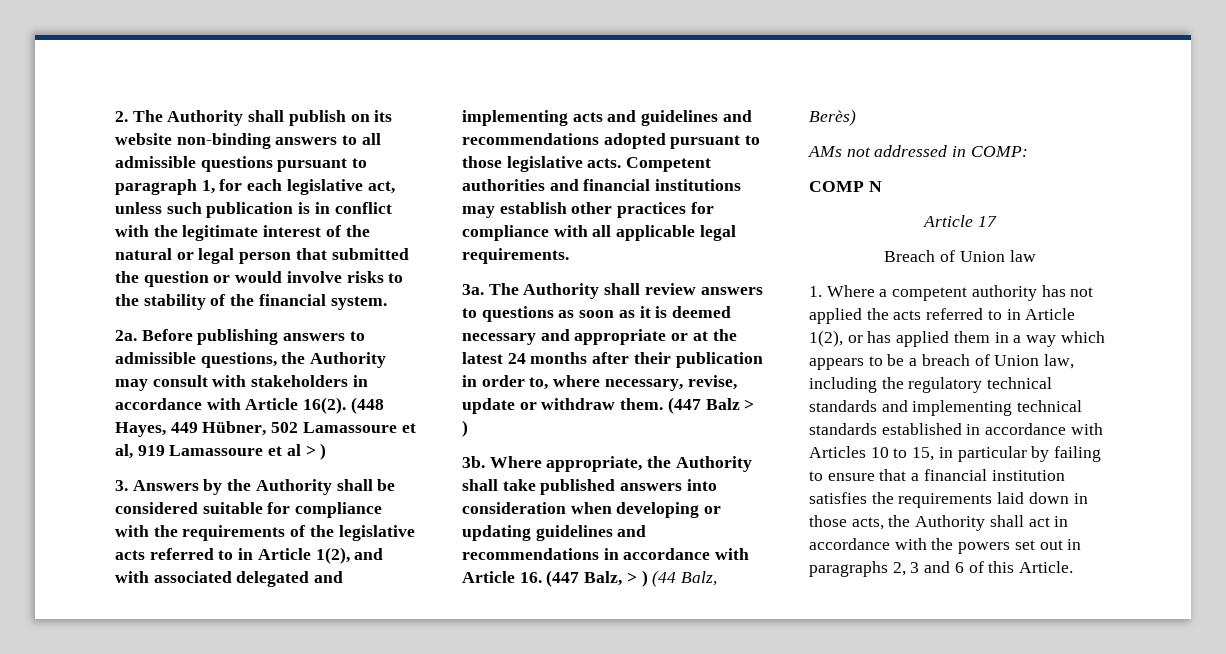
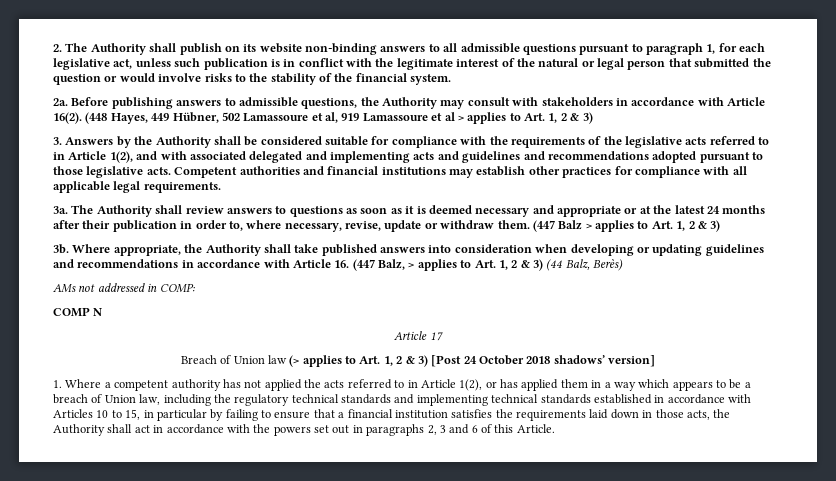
[320,443,327,460] ) -> [467,112,593,124] applies to Art. 1, 2 & 3)
[462,420,468,437] ) -> [595,220,721,232] applies to Art. 1, 2 & 3)
[641,570,648,587] ) -> [417,259,543,271] applies to Art. 1, 2 & 3)
(1036, 256) none -> [289,355,656,367] (> applies to Art. 1, 2 & 3) [Post 24 October 2018 shadows’ version]

